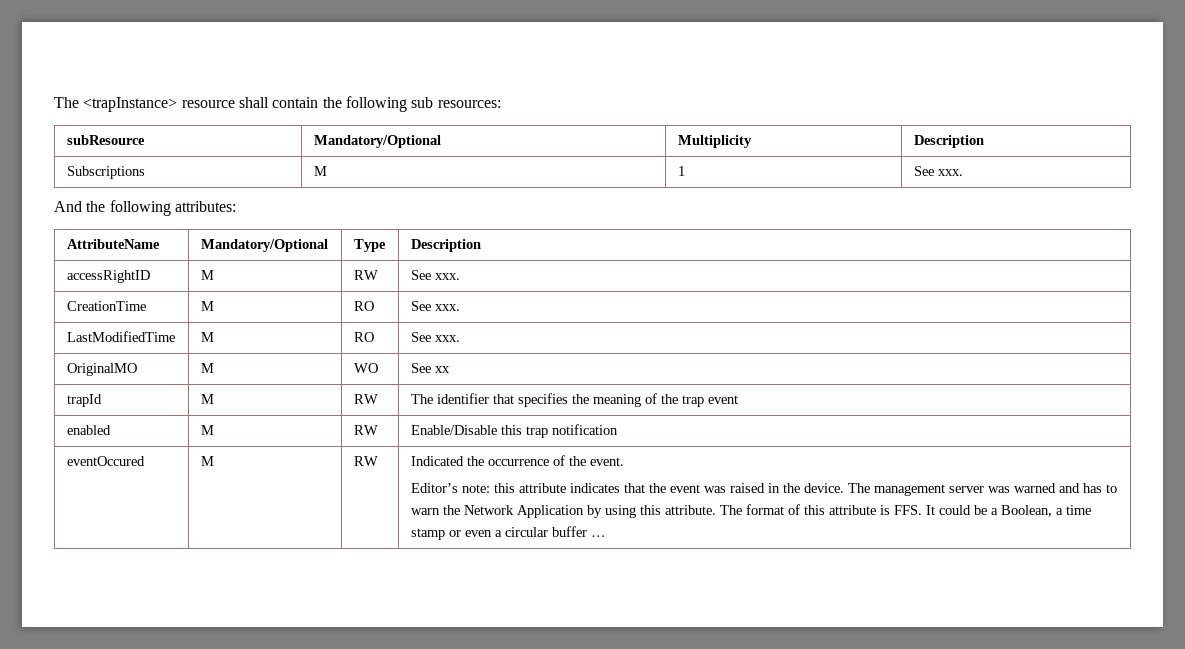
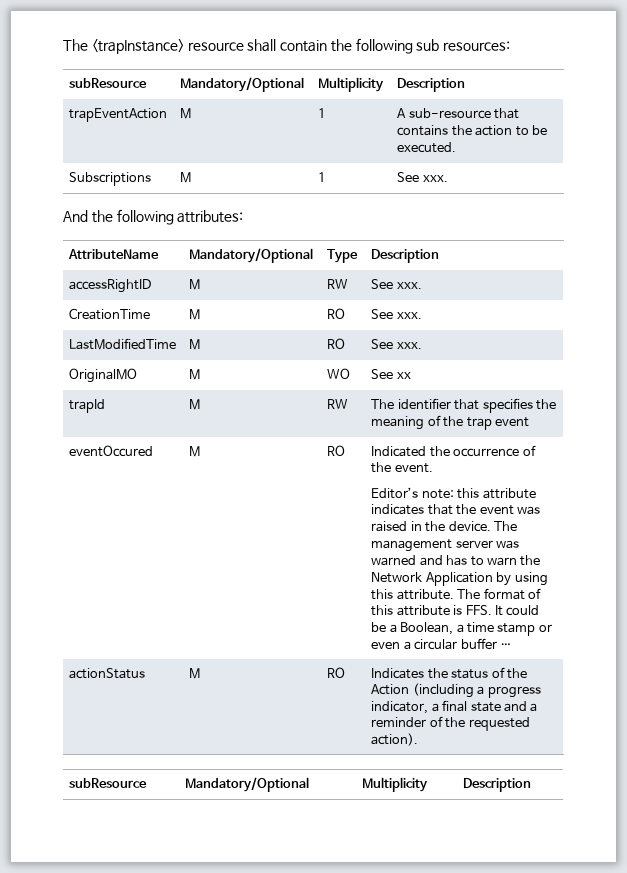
(984, 141) none -> [69,108,168,122] [180,108,192,119] [318,108,327,118] [397,108,520,119] [397,125,547,136] [397,142,457,153] // trapEventAction | M | 1 | A sub-resource that contains the action to be executed.
[66,425,111,435] [200,425,214,435] [353,425,378,435] [410,424,618,438] // enabled | M | RW | Enable/Disable this trap notification -> (529, 422) none
[353,456,378,466] RW -> [327,445,346,456] RO
(606, 536) none -> [69,668,146,679] [189,668,201,679] [327,667,346,678] [371,667,527,679] [371,683,541,698] [371,700,538,714] [371,716,530,731] [371,733,419,746] [69,778,148,788] [185,777,310,792] [362,777,429,792] [463,778,532,792] // actionStatus | M | RO | Indicates the status of the Action (including a progress indicator, a final state and a reminder of the requested action). // subResource | Mandatory/Optional | Multiplicity | Description

